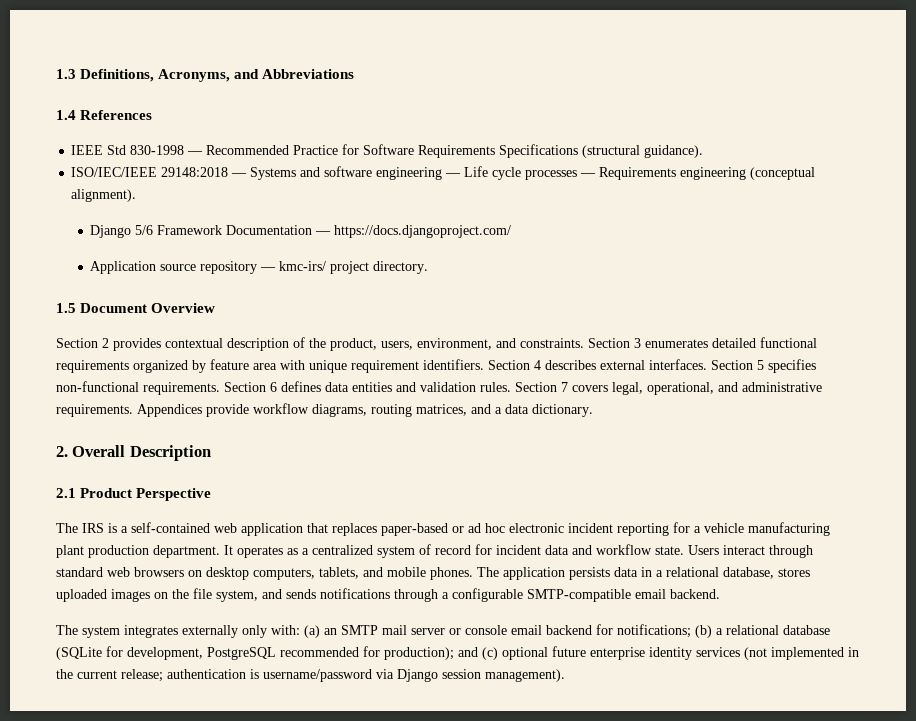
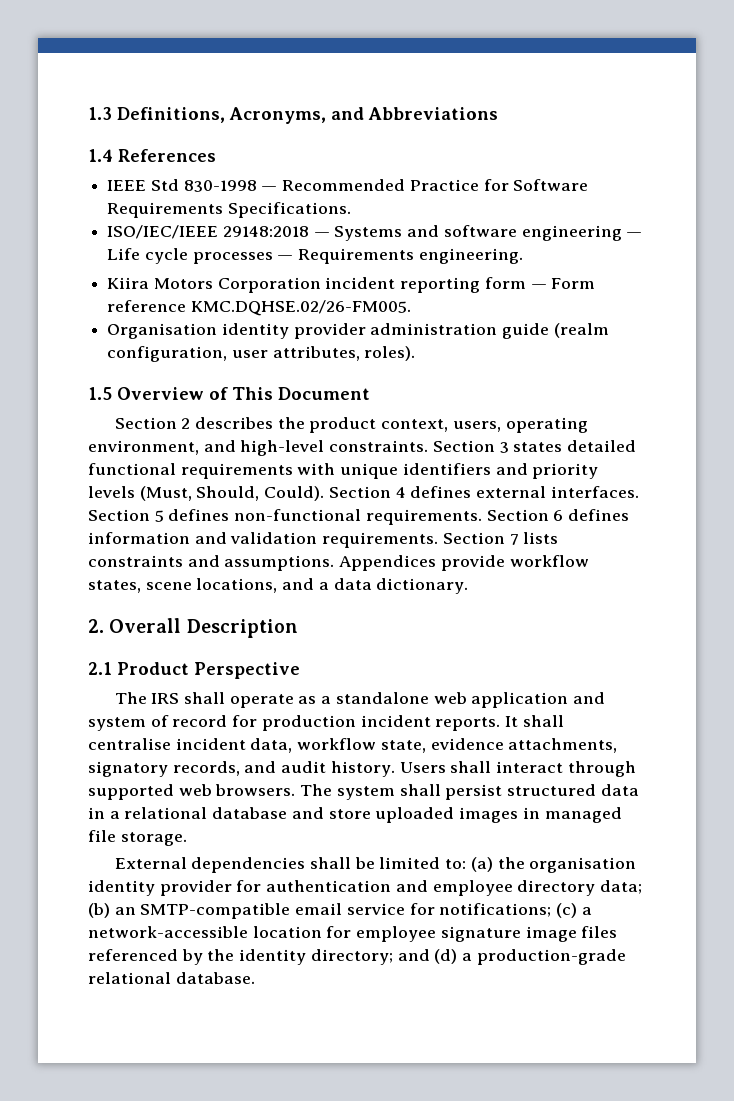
[499,144,704,158] Specifications (structural guidance). -> [227,202,351,218] Specifications.
[680,167,816,180] [71,189,137,202] [90,225,512,238] [90,261,429,274] [56,303,76,313] engineering (conceptual alignment). // Django 5/6 Framework Documentation — https://docs.djangoproject.com/ // Application source repository — kmc-irs/ project directory. // 1.5 -> [418,248,523,264] [107,277,596,293] [107,300,411,316] [107,323,609,339] [107,346,416,362] [88,387,273,400] engineering. // Kiira Motors Corporation incident reporting form — Form reference KMC.DQHSE.02/26-FM005. // Organisation identity provider administration guide (realm configuration, user attributes, roles). // 1.5 Overview of This
[151,303,216,313] Overview -> (370, 393) none
[113,337,413,351] provides contextual description of the product, users, -> [195,417,588,433] describes the product context, users, operating
(516, 343) none -> [240,440,325,456] high-level
[645,339,708,348] enumerates -> [513,442,563,452] states
[133,359,484,373] organized by feature area with unique requirement identifiers. -> [297,463,599,479] [88,486,325,501] with unique identifiers and priority levels (Must, Should, Could).
[545,360,596,370] describes -> [410,486,472,498] defines
[768,359,816,373] specifies -> [168,509,230,521] defines
[325,382,392,392] data entities -> [88,532,190,544] information
[480,382,511,392] rules. -> [322,532,439,548] requirements.
[572,382,822,395] [56,403,467,417] covers legal, operational, and administrative requirements. Appendices provide workflow diagrams, routing matrices, -> [523,532,559,544] [88,555,589,571] [88,578,278,593] lists constraints and assumptions. Appendices provide workflow states, scene locations,
[108,522,830,536] [56,544,813,558] [56,567,810,580] [56,588,720,602] [56,624,830,638] [56,646,859,660] [56,669,565,682] is a self-contained web application that replaces paper-based or ad hoc electronic incident reporting for a vehicle manufacturing plant production department. It operates as a centralized system of record for incident data and workflow state. Users interact through standard web browsers on desktop computers, tablets, and mobile phones. The application persists data in a relational database, stores uploaded images on the file system, and sends notifications through a configurable SMTP-compatible email backend. // The system integrates externally only with: (a) an SMTP mail server or console email backend for notifications; (b) a relational database (SQLite for development, PostgreSQL recommended for production); and (c) optional future enterprise identity services (not implemented in the current release; authentication is username/password via Django session management). -> [184,692,606,708] [88,715,564,731] [88,738,618,753] [88,761,636,777] [88,784,639,800] [88,807,622,823] [88,830,187,846] [114,857,637,873] [88,880,643,896] [88,903,592,919] [88,926,618,942] [88,949,626,965] [88,972,255,984] shall operate as a standalone web application and system of record for production incident reports. It shall centralise incident data, workflow state, evidence attachments, signatory records, and audit history. Users shall interact through supported web browsers. The system shall persist structured data in a relational database and store uploaded images in managed file storage. // External dependencies shall be limited to: (a) the organisation identity provider for authentication and employee directory data; (b) an SMTP-compatible email service for notifications; (c) a network-accessible location for employee signature image files referenced by the identity directory; and (d) a production-grade relational database.

